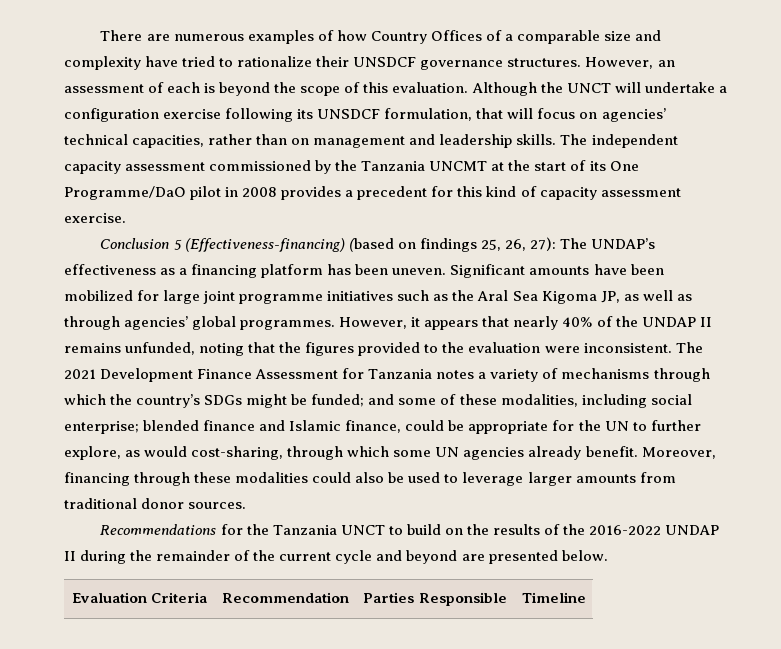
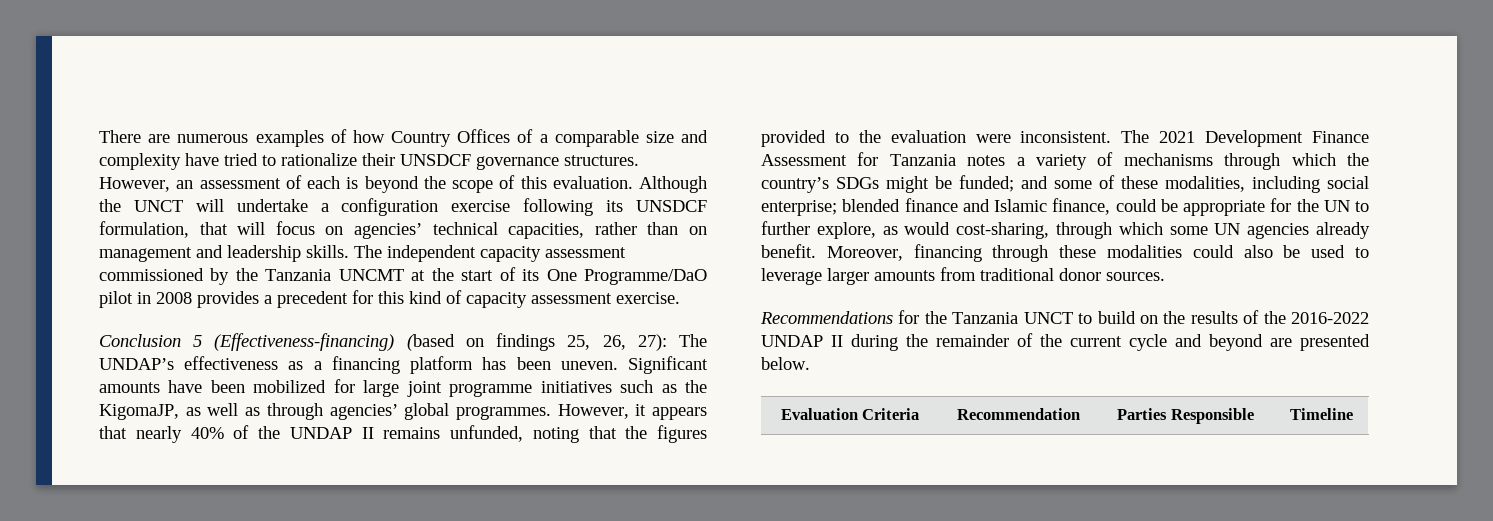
[477,290,620,304] Aral Sea Kigoma JP, -> [99,404,179,420] KigomaJP,

